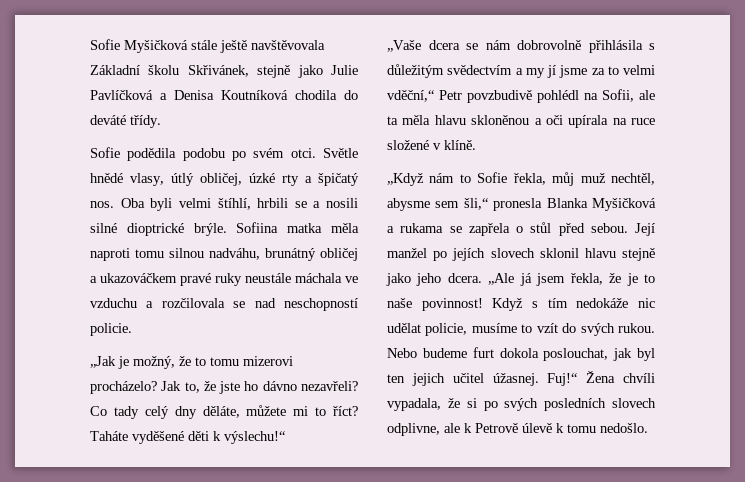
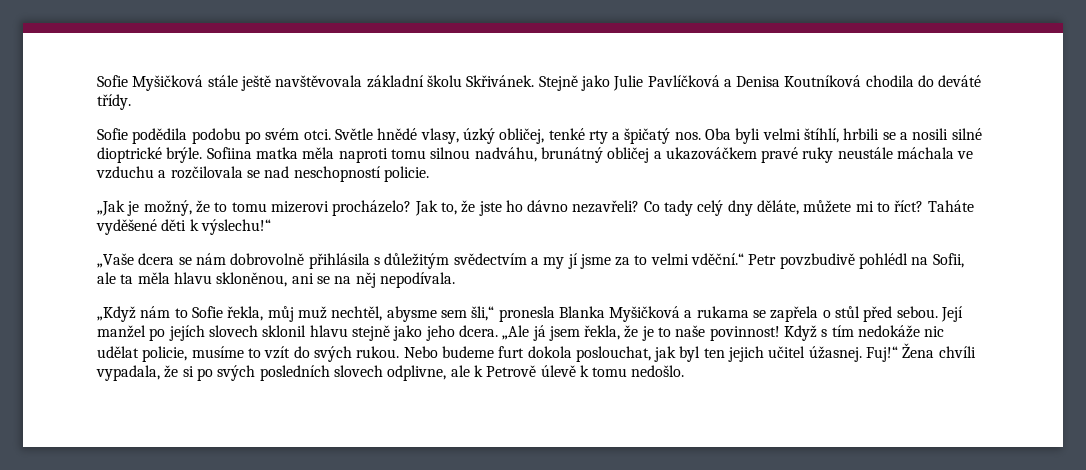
[90,65,291,78] Základní školu Skřivánek, stejně -> [366,75,578,91] základní školu Skřivánek. Stejně
[171,173,275,186] útlý obličej, úzké -> [462,128,585,144] úzký obličej, tenké
[387,90,434,102] vděční,“ -> [691,253,745,265] vděční.“
[471,115,655,128] [387,140,476,150] skloněnou a oči upírala na ruce složené v klíně. -> [216,272,455,288] skloněnou, ani se na něj nepodívala.

